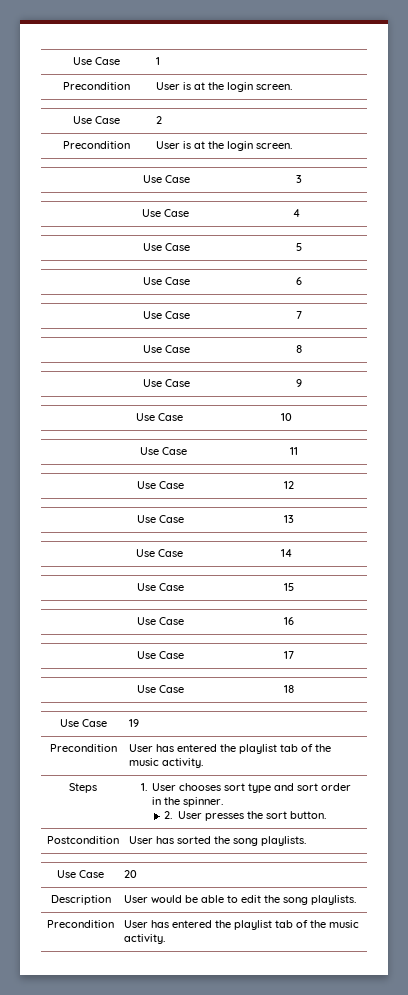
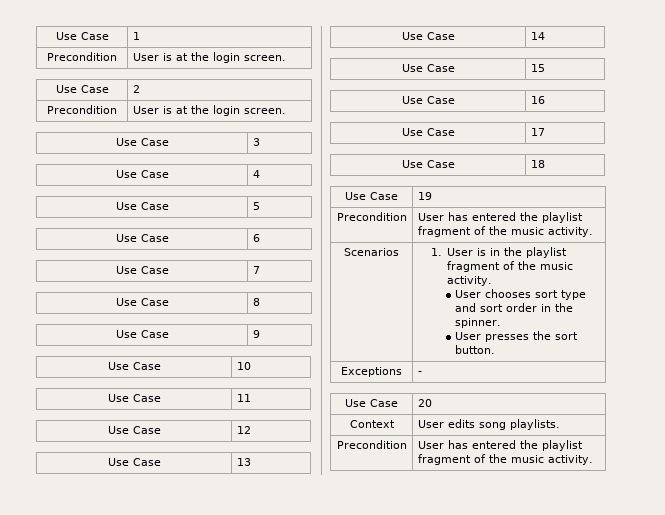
[280,744,332,752] [129,758,204,768] [69,783,97,793] tab of the music activity. // Steps -> [417,226,593,237] [344,248,399,256] fragment of the music activity. // Scenarios
(177, 787) none -> [477,247,568,258] [447,261,574,272] [447,276,493,286] [455,290,482,298] is in the playlist fragment of the music activity. // User
[164,811,173,819] 2. -> (502, 323) none
[47,836,119,844] [129,836,307,846] Postcondition | User has sorted the song playlists. -> [341,367,402,377] [417,371,422,375] Exceptions | -
[50,895,111,905] [124,895,281,903] Description | User would be able to edit the -> [349,420,395,428] [417,419,475,428] Context | User edits
[275,920,294,928] tab -> [417,454,471,465] fragment

